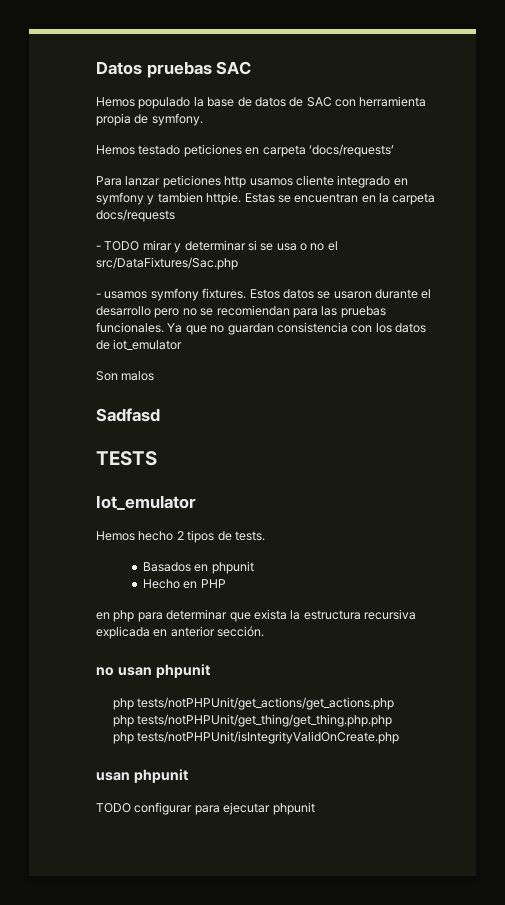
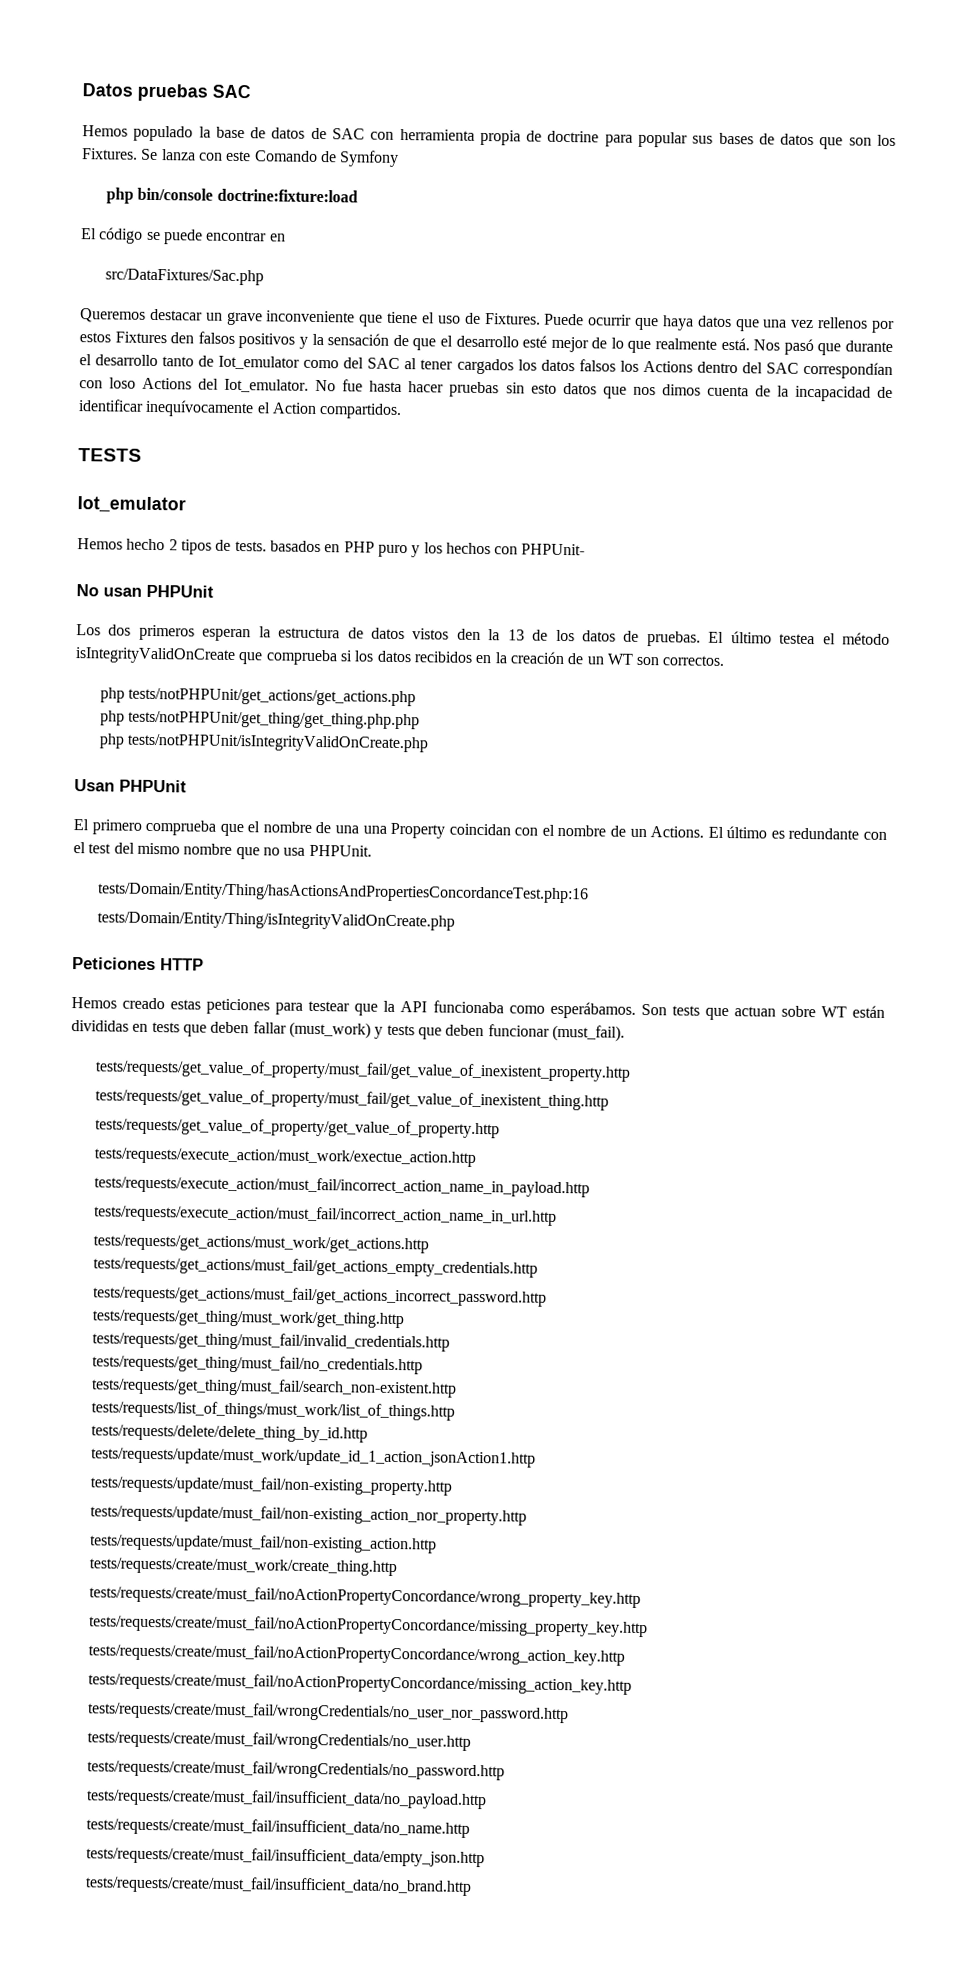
[151,113,203,126] [96,144,394,157] [96,175,408,188] [96,192,436,205] [96,209,175,222] [96,240,338,253] [96,257,238,270] [96,288,432,301] [96,305,386,318] [96,322,426,335] [96,339,183,350] [96,371,155,381] [96,408,160,422] symfony. // Hemos testado peticiones en carpeta ‘docs/requests’ // Para lanzar peticiones http usamos cliente integrado en symfony y tambien httpie. Estas se encuentran en la carpeta docs/requests // - TODO mirar y determinar si se usa o no el src/DataFixtures/Sac.php // - usamos symfony fixtures. Estos datos se usaron durante el desarrollo pero no se recomiendan para las pruebas funcionales. Ya que no guardan consistencia con los datos de iot_emulator // Son malos // Sadfasd -> [547,130,897,150] [82,148,400,167] [106,187,358,204] [81,227,286,245] [105,268,265,286] [80,308,896,334] [79,331,894,356] [79,354,894,380] [79,377,893,402] [78,399,403,420] doctrine para popular sus bases de datos que son los Fixtures. Se lanza con este Comando de Symfony // php bin/console doctrine:fixture:load // El código se puede encontrar en // src/DataFixtures/Sac.php // Queremos destacar un grave inconveniente que tiene el uso de Fixtures. Puede ocurrir que haya datos que una vez rellenos por estos Fixtures den falsos positivos y la sensación de que el desarrollo esté mejor de lo que realmente está. Nos pasó que durante el desarrollo tanto de Iot_emulator como del SAC al tener cargados los datos falsos los Actions dentro del SAC correspondían con loso Actions del Iot_emulator. No fue hasta hacer pruebas sin esto datos que nos dimos cuenta de la incapacidad de identificar inequívocamente el Action compartidos.
[142,561,254,574] [142,579,226,589] [96,609,416,622] [96,626,265,639] [96,664,210,678] // Basados en phpunit // Hecho en PHP // en php para determinar que exista la estructura recursiva explicada en anterior sección. // no usan phpunit -> [269,540,586,558] [76,584,214,598] [76,624,891,647] [75,647,725,666] basados en PHP puro y los hechos con PHPUnit- // No usan PHPUnit // Los dos primeros esperan la estructura de datos vistos den la 13 de los datos de pruebas. El último testea el método isIntegrityValidOnCreate que comprueba si los datos recibidos en la creación de un WT son correctos.
[96,769,188,783] [96,802,315,815] usan phpunit // TODO configurar para ejecutar phpunit -> [74,779,187,793] [73,819,887,840] [73,842,372,860] [97,882,590,904] [97,911,456,931] [72,957,204,971] [71,997,885,1021] [71,1020,625,1042] [95,1059,631,1082] [95,1088,610,1111] [95,1117,501,1139] [94,1147,477,1167] [94,1175,591,1198] [94,1204,558,1226] [93,1234,430,1254] [93,1256,539,1278] [93,1285,548,1307] [92,1309,405,1329] [92,1331,451,1352] [92,1354,424,1375] [91,1377,458,1398] [91,1400,456,1421] [91,1424,369,1443] [91,1447,537,1468] [90,1475,453,1496] [90,1504,528,1526] [90,1533,438,1554] [89,1557,398,1577] [89,1585,642,1609] [89,1614,649,1638] [88,1643,626,1666] [88,1672,633,1695] [87,1701,570,1724] [87,1730,472,1751] [87,1759,506,1781] [86,1788,488,1810] [86,1817,471,1838] [86,1846,486,1868] [85,1875,473,1896] Usan PHPUnit // El primero comprueba que el nombre de una una Property coincidan con el nombre de un Actions. El último es redundante con el test del mismo nombre que no usa PHPUnit. // tests/Domain/Entity/Thing/hasActionsAndPropertiesConcordanceTest.php:16 // tests/Domain/Entity/Thing/isIntegrityValidOnCreate.php // Peticiones HTTP // Hemos creado estas peticiones para testear que la API funcionaba como esperábamos. Son tests que actuan sobre WT están divididas en tests que deben fallar (must_work) y tests que deben funcionar (must_fail). // tests/requests/get_value_of_property/must_fail/get_value_of_inexistent_property.http // tests/requests/get_value_of_property/must_fail/get_value_of_inexistent_thing.http // tests/requests/get_value_of_property/get_value_of_property.http // tests/requests/execute_action/must_work/exectue_action.http // tests/requests/execute_action/must_fail/incorrect_action_name_in_payload.http // tests/requests/execute_action/must_fail/incorrect_action_name_in_url.http // tests/requests/get_actions/must_work/get_actions.http // tests/requests/get_actions/must_fail/get_actions_empty_credentials.http // tests/requests/get_actions/must_fail/get_actions_incorrect_password.http // tests/requests/get_thing/must_work/get_thing.http // tests/requests/get_thing/must_fail/invalid_credentials.http // tests/requests/get_thing/must_fail/no_credentials.http // tests/requests/get_thing/must_fail/search_non-existent.http // tests/requests/list_of_things/must_work/list_of_things.http // tests/requests/delete/delete_thing_by_id.http // tests/requests/update/must_work/update_id_1_action_jsonAction1.http // tests/requests/update/must_fail/non-existing_property.http // tests/requests/update/must_fail/non-existing_action_nor_property.http // tests/requests/update/must_fail/non-existing_action.http // tests/requests/create/must_work/create_thing.http // tests/requests/create/must_fail/noActionPropertyConcordance/wrong_property_key.http // tests/requests/create/must_fail/noActionPropertyConcordance/missing_property_key.http // tests/requests/create/must_fail/noActionPropertyConcordance/wrong_action_key.http // tests/requests/create/must_fail/noActionPropertyConcordance/missing_action_key.http // tests/requests/create/must_fail/wrongCredentials/no_user_nor_password.http // tests/requests/create/must_fail/wrongCredentials/no_user.http // tests/requests/create/must_fail/wrongCredentials/no_password.http // tests/requests/create/must_fail/insufficient_data/no_payload.http // tests/requests/create/must_fail/insufficient_data/no_name.http // tests/requests/create/must_fail/insufficient_data/empty_json.http // tests/requests/create/must_fail/insufficient_data/no_brand.http

